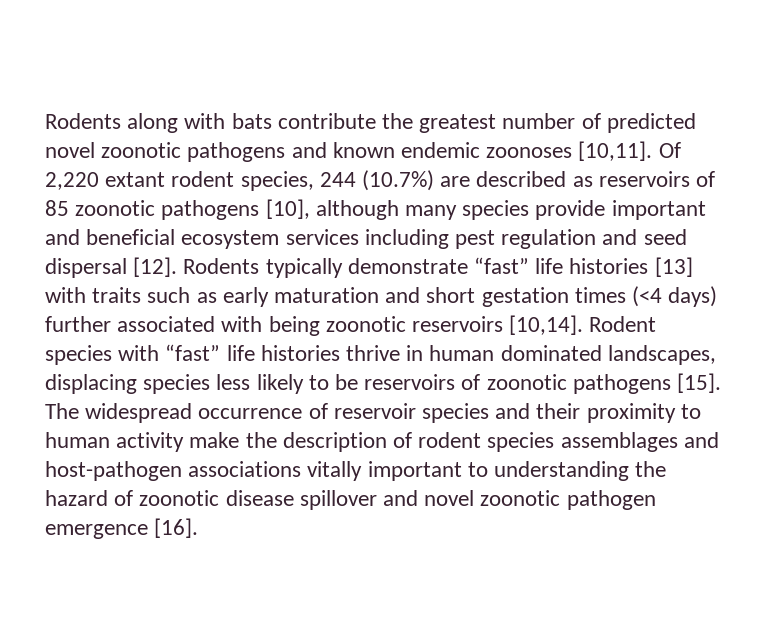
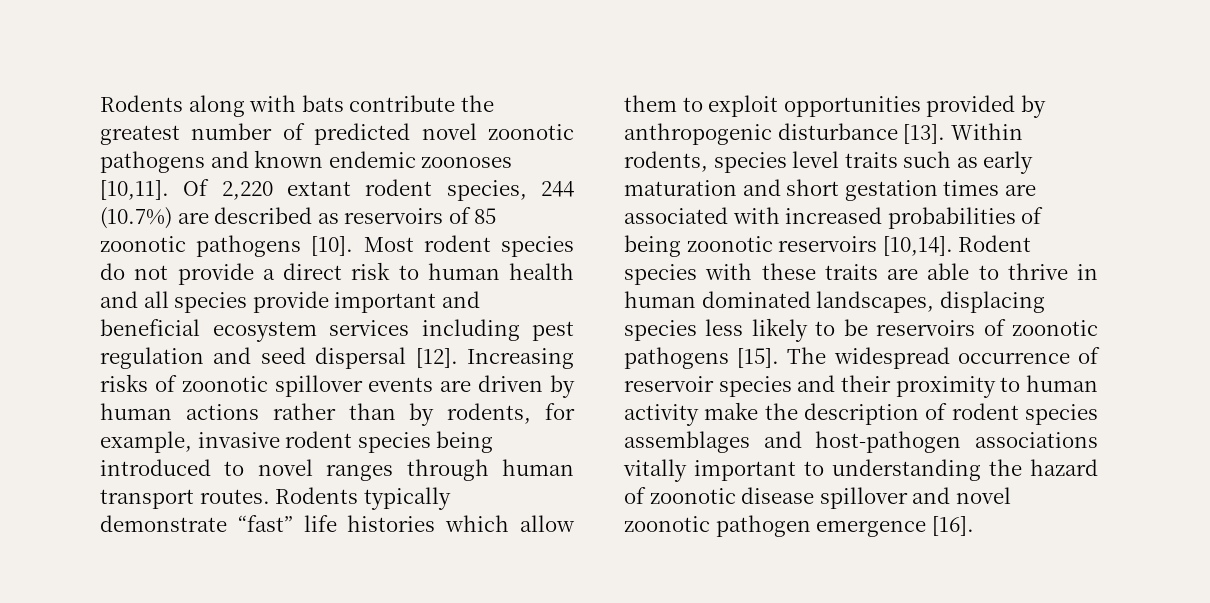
[265,199,458,220] [10], although many -> [311,235,574,257] [100,262,574,285] [100,291,169,308] [10]. Most rodent species do not provide a direct risk to human health and all
(178, 267) none -> [467,348,575,369] [100,374,575,398] [100,403,575,426] [100,431,494,453] [100,459,574,481] [100,489,270,509] Increasing risks of zoonotic spillover events are driven by human actions rather than by rodents, for example, invasive rodent species being introduced to novel ranges through human transport routes.
[654,257,693,277] [45,287,86,303] [13] with -> [445,515,575,532] [624,95,1046,118] [624,123,1023,145] [624,151,840,173] which allow them to exploit opportunities provided by anthropogenic disturbance [13]. Within rodents, species level
[632,286,718,307] [45,316,263,332] (<4 days) further associated with -> [1004,184,1036,196] [624,207,1044,229] are associated with increased probabilities of
[165,344,340,361] “fast” life histories -> [761,263,999,280] these traits are able to

